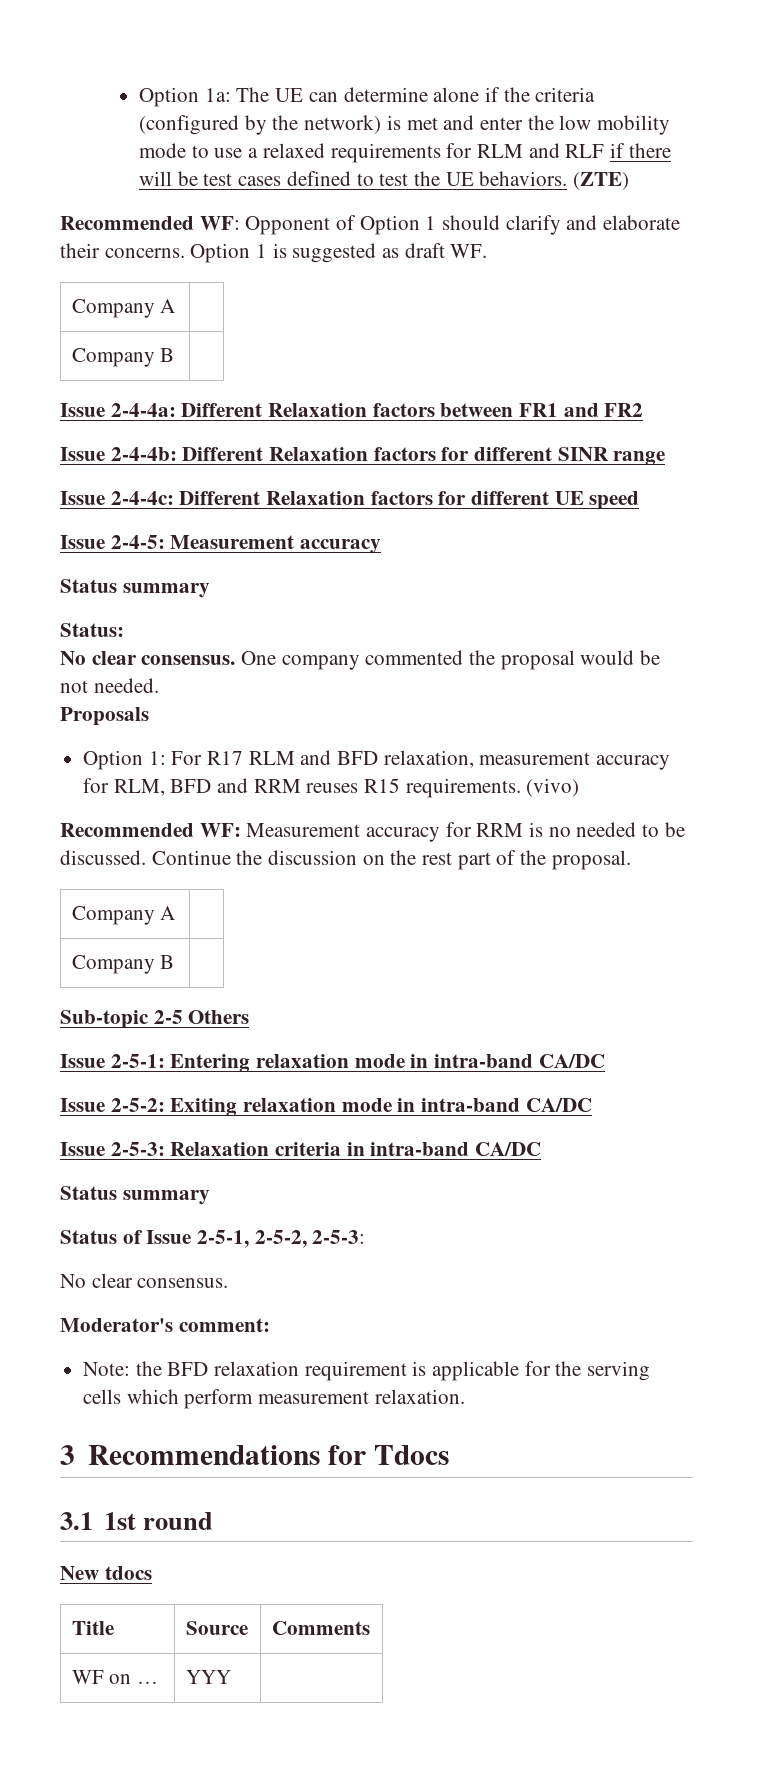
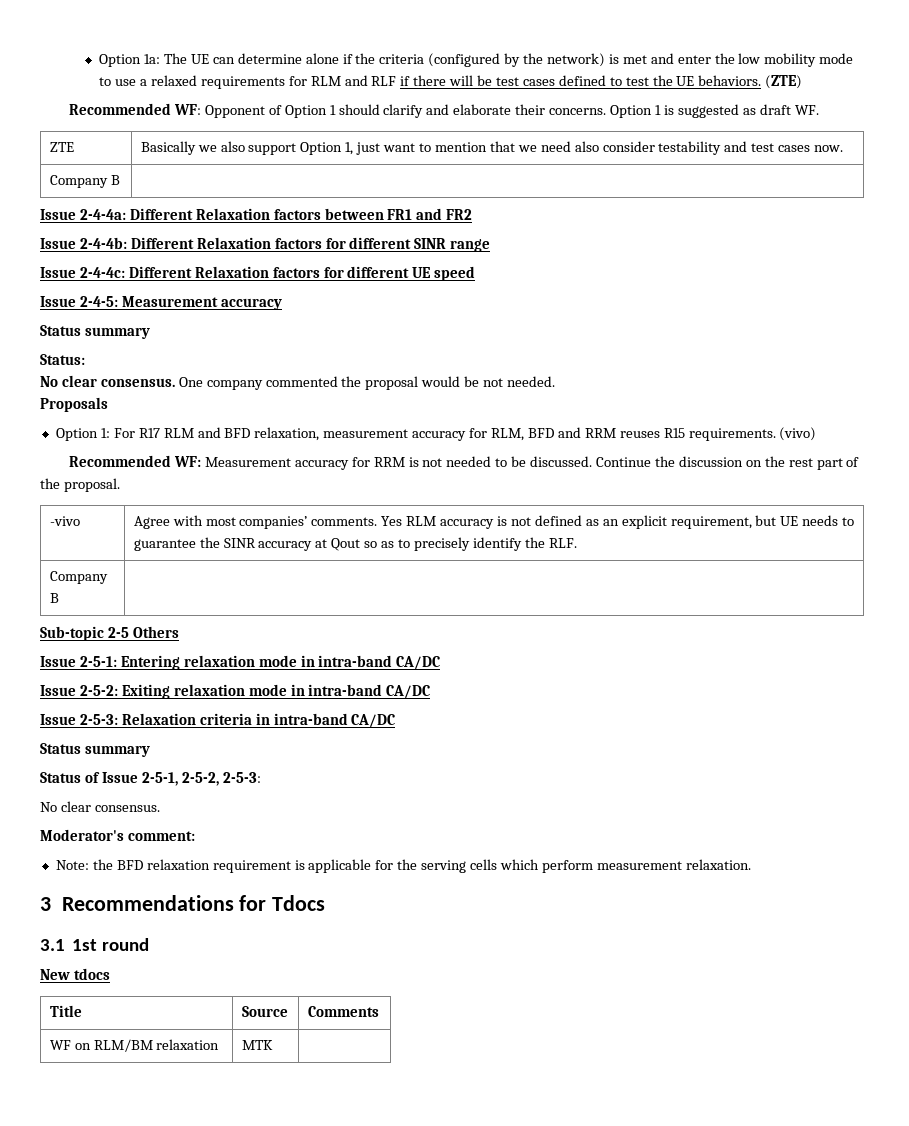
[71,299,176,318] Company A | -> [49,142,74,152] [140,141,844,155] ZTE | Basically we also support Option 1, just want to mention that we need also consider testability and test cases now.
[548,827,571,837] no -> [422,458,443,467] not
[71,906,176,925] Company A | -> [49,516,80,526] [133,515,855,529] [133,537,577,551] -vivo | Agree with most companies’ comments. Yes RLM accuracy is not defined as an explicit requirement, but UE needs to guarantee the SINR accuracy at Qout so as to precisely identify the RLF.
[137,1681,159,1684] [185,1670,231,1684] … | YYY -> [93,1039,220,1052] [241,1040,273,1050] RLM/BM relaxation | MTK

